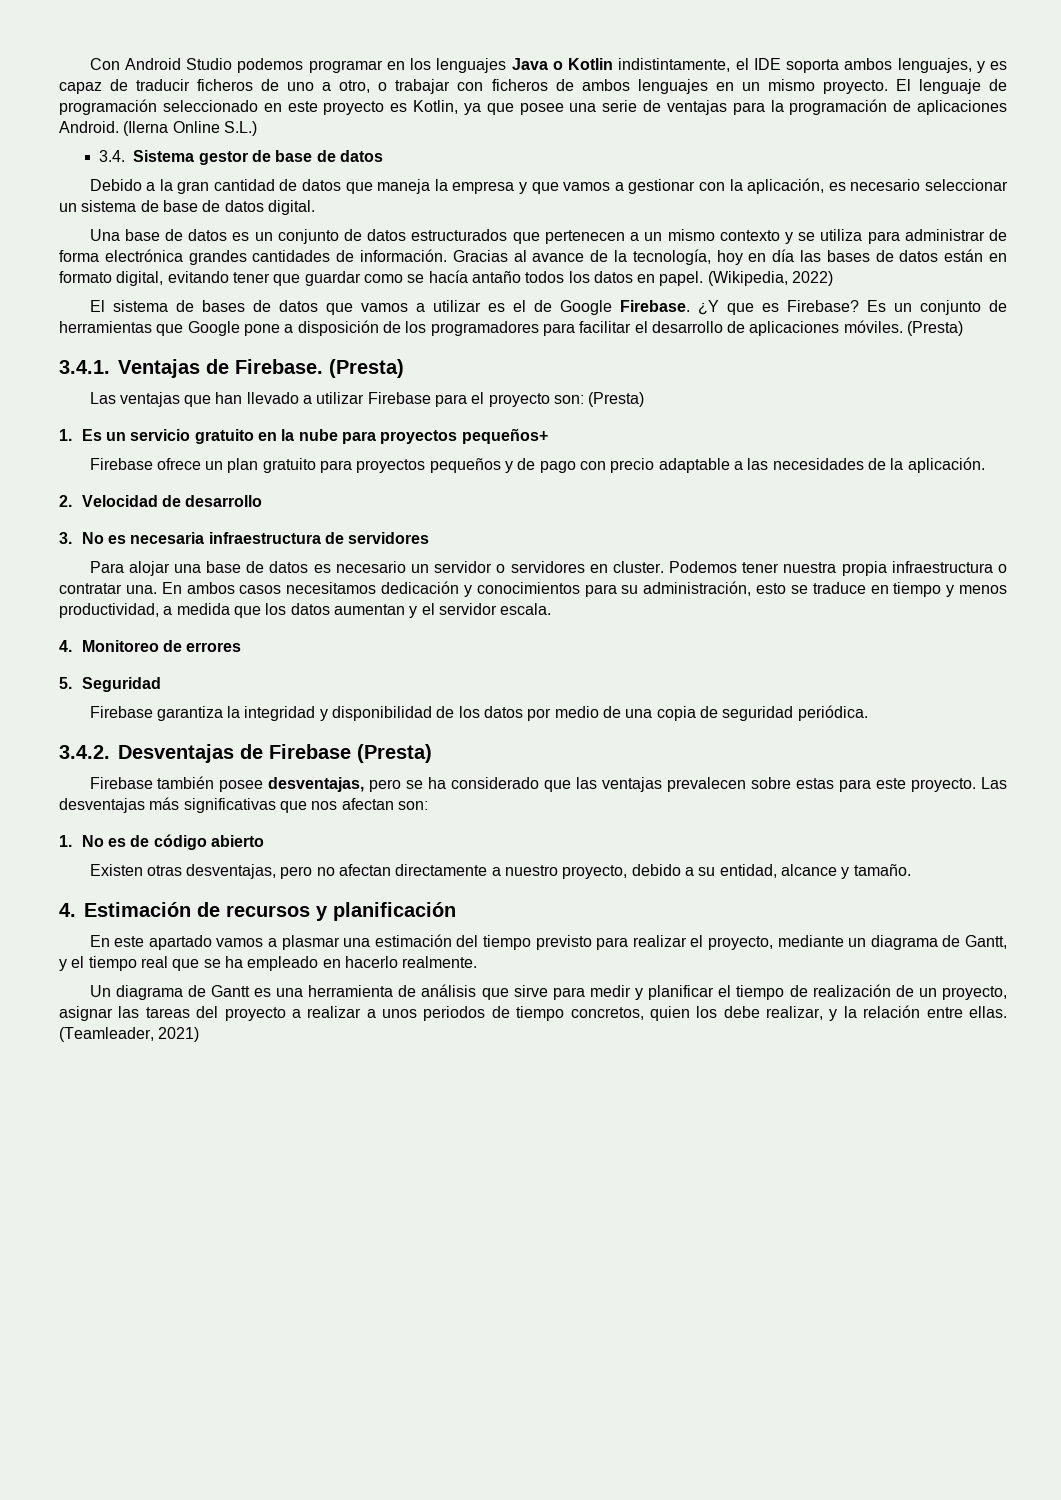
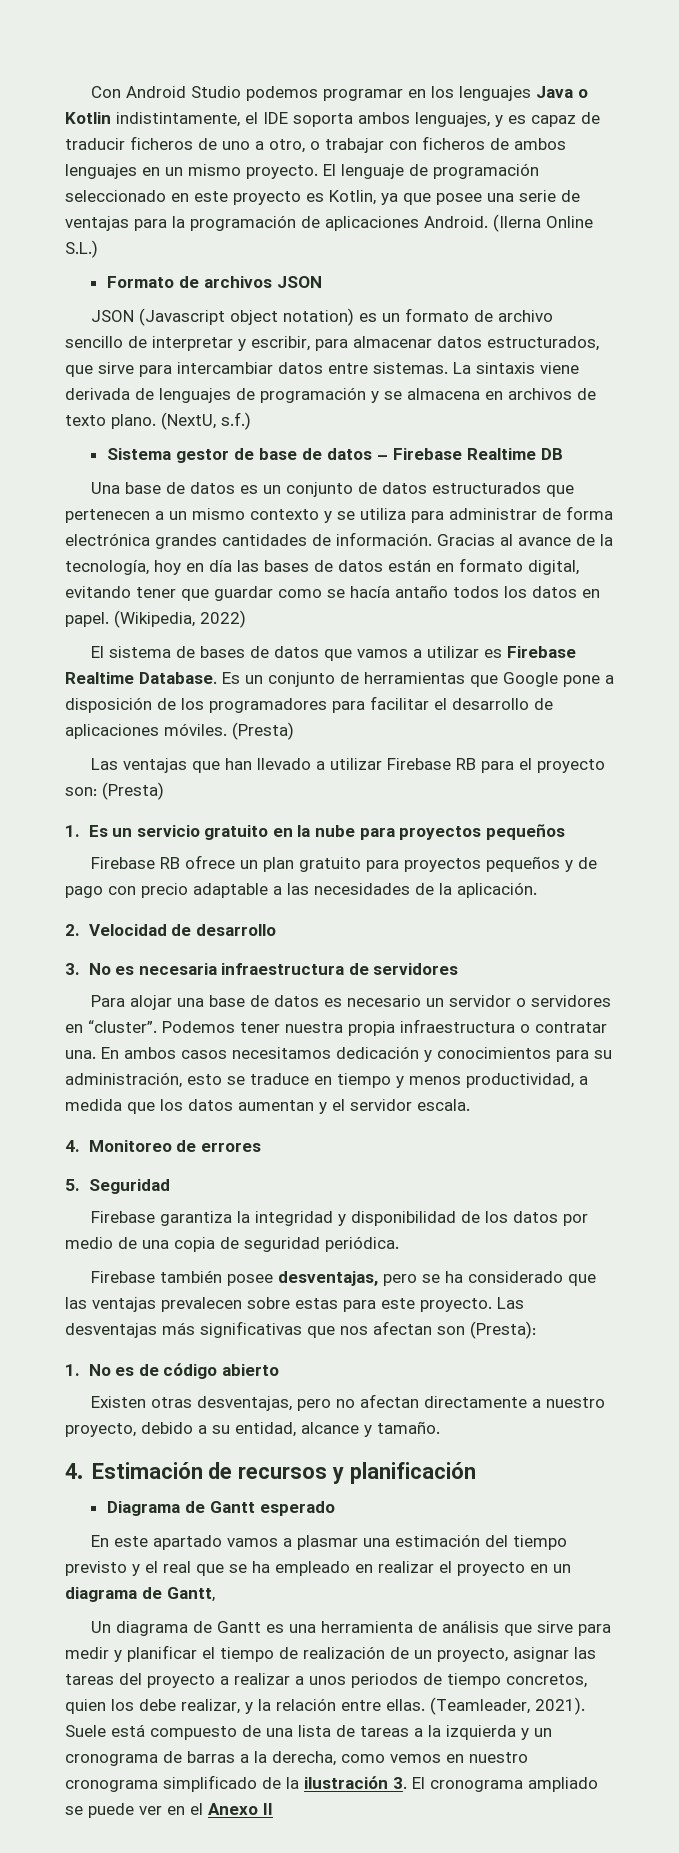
[99,150,126,162] 3.4. -> [106,276,322,288] [90,308,553,326] [65,336,599,351] [65,362,579,377] [65,387,596,403] [65,412,251,430] Formato de archivos JSON // JSON (Javascript object notation) es un formato de archivo sencillo de interpretar y escribir, para almacenar datos estructurados, que sirve para intercambiar datos entre sistemas. La sintaxis viene derivada de lenguajes de programación y se almacena en archivos de texto plano. (NextU, s.f.) //
[89,178,1008,194] [59,200,315,215] // Debido a la gran cantidad de datos que maneja la empresa y que vamos a gestionar con la aplicación, es necesario seleccionar un sistema de base de datos digital. -> [376,448,563,460] – Firebase Realtime DB
[512,300,859,315] el de Google Firebase. ¿Y que es Firebase? -> [506,646,576,658] [65,672,217,684] Firebase Realtime Database.
[59,359,404,378] // 3.4.1. Ventajas de Firebase. (Presta) -> (294, 731) none
(431, 398) none -> [455,758,476,770] RB
[461,428,548,444] [89,458,153,470] pequeños+ // Firebase -> [485,824,565,840] [90,857,180,869] pequeños // Firebase RB
[612,561,664,573] cluster. -> [88,1020,157,1033] “cluster”.
[59,744,432,763] // 3.4.2. Desventajas de Firebase (Presta) -> (399, 1244) none
[397,801,428,810] son: -> [437,1321,536,1339] son (Presta):
(456, 911) none -> [106,1501,335,1516] // Diagrama de Gantt esperado
[596,935,1007,950] [59,956,137,971] para realizar el proyecto, mediante un diagrama de Gantt, y el tiempo -> [132,1561,158,1576] y el
[344,956,478,968] hacerlo realmente. -> [378,1561,571,1576] [65,1587,215,1602] realizar el proyecto en un diagrama de Gantt,
[158,1027,200,1042] 2021) -> [535,1697,585,1715] [65,1724,552,1740] [65,1751,528,1766] [65,1775,598,1792] [65,1803,273,1818] 2021). Suele está compuesto de una lista de tareas a la izquierda y un cronograma de barras a la derecha, como vemos en nuestro cronograma simplificado de la ilustración 3. El cronograma ampliado se puede ver en el Anexo II

